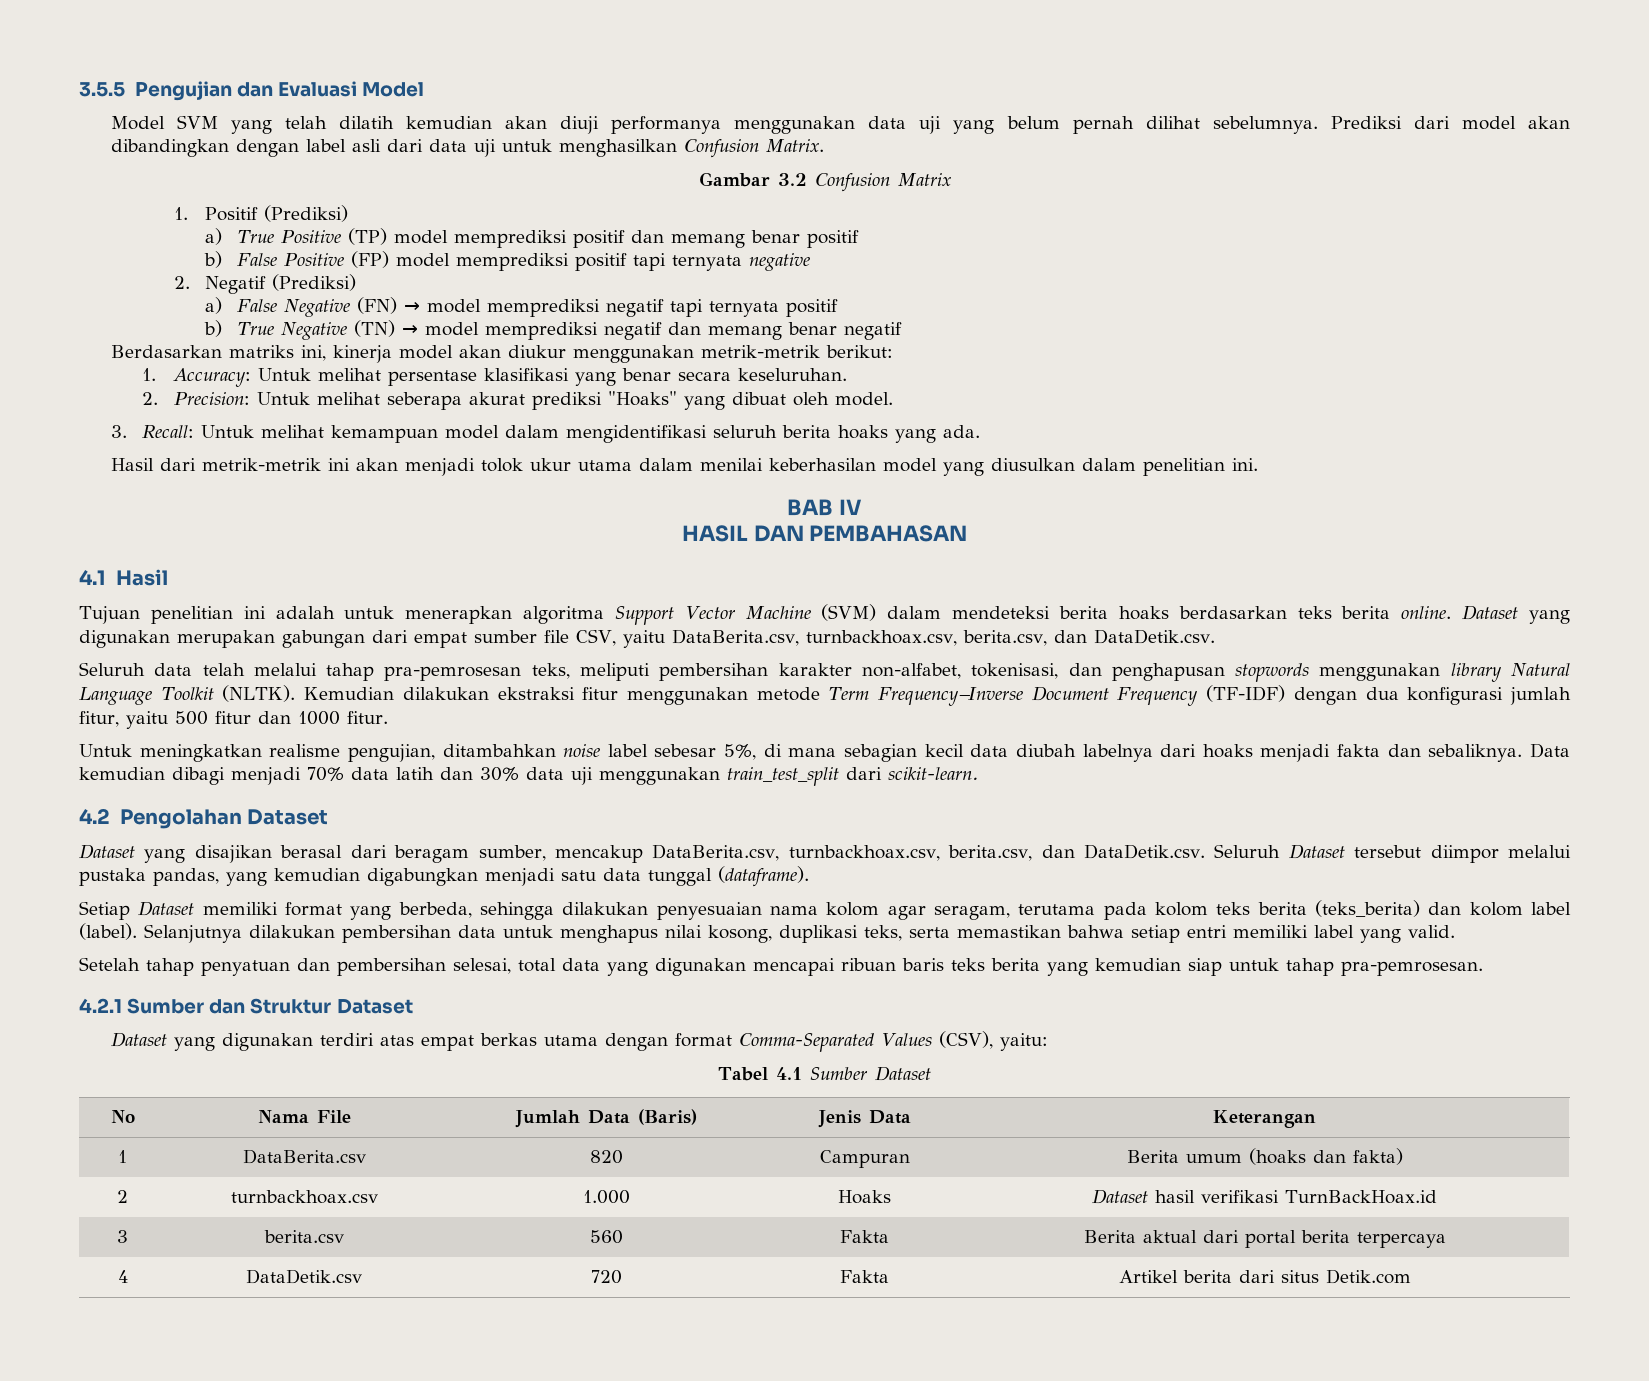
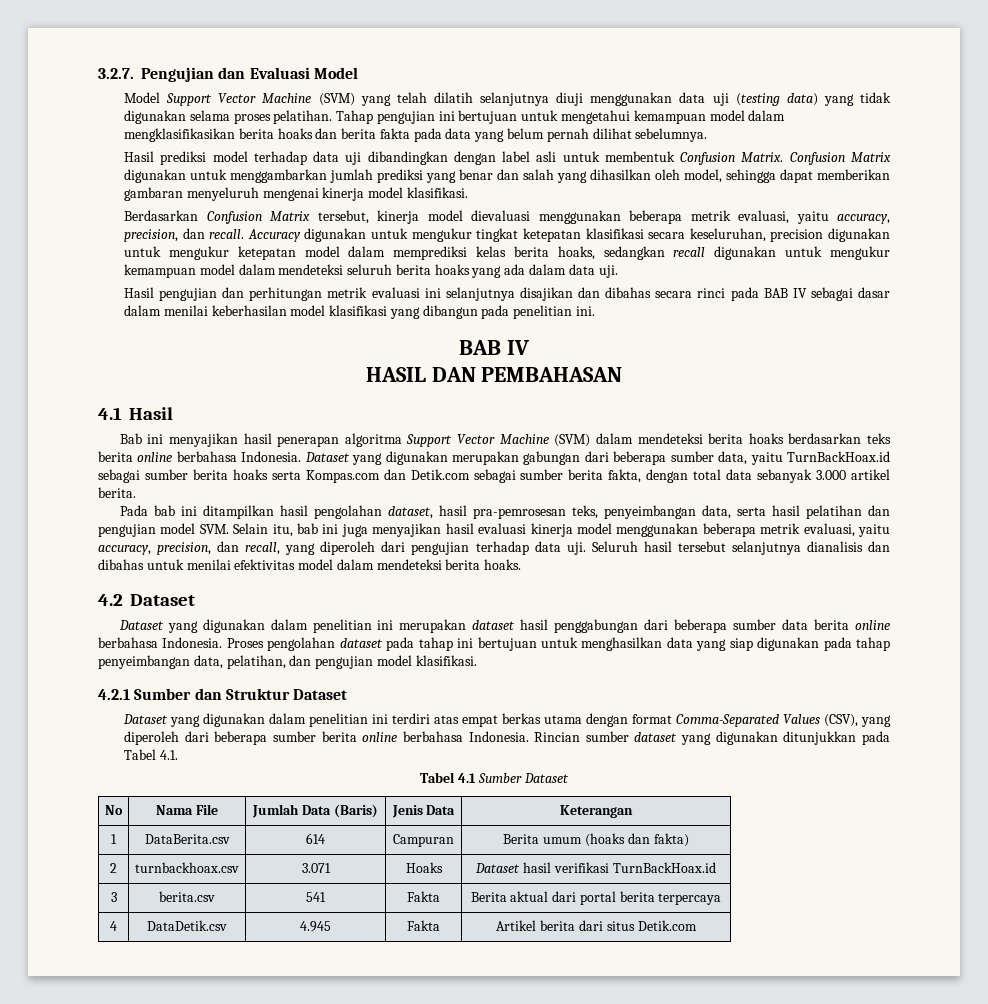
[79,82,125,97] 3.5.5 -> [98,68,134,79] 3.2.7.
[176,115,942,134] SVM yang telah dilatih kemudian akan diuji performanya menggunakan data uji -> [166,92,891,106] [124,110,786,124] [124,128,472,142] Support Vector Machine (SVM) yang telah dilatih selanjutnya diuji menggunakan data uji (testing data) yang tidak digunakan selama proses pelatihan. Tahap pengujian ini bertujuan untuk mengetahui kemampuan model dalam mengklasifikasikan berita hoaks dan berita fakta pada data
[1330,116,1571,130] [110,139,677,157] Prediksi dari model akan dibandingkan dengan label asli dari data uji untuk menghasilkan -> [124,151,675,165] // Hasil prediksi model terhadap data uji dibandingkan dengan label asli untuk membentuk
[698,172,951,192] [173,205,349,222] [205,228,859,248] [204,251,810,271] [173,274,357,294] [205,297,838,317] [204,320,902,340] [110,345,893,363] [142,368,847,387] [142,391,893,410] [110,425,708,443] // Gambar 3.2 Confusion Matrix // 1. Positif (Prediksi) // a) True Positive (TP) model memprediksi positif dan memang benar positif // b) False Positive (FP) model memprediksi positif tapi ternyata negative // 2. Negatif (Prediksi) // a) False Negative (FN) → model memprediksi negatif tapi ternyata positif // b) True Negative (TN) → model memprediksi negatif dan memang benar negatif // Berdasarkan matriks ini, kinerja model akan diukur menggunakan metrik-metrik berikut: // 1. Accuracy: Untuk melihat persentase klasifikasi yang benar secara keseluruhan. // 2. Precision: Untuk melihat seberapa akurat prediksi "Hoaks" yang dibuat oleh model. // 3. Recall: Untuk melihat kemampuan model dalam mengidentifikasi -> [789,152,891,165] [124,169,890,183] [124,187,468,201] [124,210,890,224] [124,228,890,242] [124,246,891,260] [124,264,344,278] Confusion Matrix digunakan untuk menggambarkan jumlah prediksi yang benar dan salah yang dihasilkan oleh model, sehingga dapat memberikan gambaran menyeluruh mengenai kinerja model klasifikasi. // Berdasarkan Confusion Matrix tersebut, kinerja model dievaluasi menggunakan beberapa metrik evaluasi, yaitu accuracy, precision, dan recall. Accuracy digunakan untuk mengukur tingkat ketepatan klasifikasi secara keseluruhan, precision digunakan untuk mengukur ketepatan model dalam memprediksi kelas berita hoaks, sedangkan recall digunakan untuk mengukur kemampuan model dalam mendeteksi
[943,425,981,438] [110,458,1136,476] ada. // Hasil dari metrik-metrik ini akan menjadi tolok ukur utama dalam menilai keberhasilan model yang diusulkan dalam -> [504,264,618,278] [124,287,891,301] [124,305,510,319] ada dalam data uji. // Hasil pengujian dan perhitungan metrik evaluasi ini selanjutnya disajikan dan dibahas secara rinci pada BAB IV sebagai dasar dalam menilai keberhasilan model klasifikasi yang dibangun pada
[79,606,513,624] Tujuan penelitian ini adalah untuk menerapkan -> [119,433,340,447] Bab ini menyajikan hasil penerapan
[1401,606,1452,619] online. -> [137,451,302,462] online berbahasa Indonesia.
[414,629,1215,648] [79,662,1570,682] [79,685,1572,706] [79,711,388,729] [79,743,1571,762] [79,767,979,786] empat sumber file CSV, yaitu DataBerita.csv, turnbackhoax.csv, berita.csv, dan DataDetik.csv. // Seluruh data telah melalui tahap pra-pemrosesan teks, meliputi pembersihan karakter non-alfabet, tokenisasi, dan penghapusan stopwords menggunakan library Natural Language Toolkit (NLTK). Kemudian dilakukan ekstraksi fitur menggunakan metode Term Frequency–Inverse Document Frequency (TF-IDF) dengan dua konfigurasi jumlah fitur, yaitu 500 fitur dan 1000 fitur. // Untuk meningkatkan realisme pengujian, ditambahkan noise label sebesar 5%, di mana sebagian kecil data diubah labelnya dari hoaks menjadi fakta dan sebaliknya. Data kemudian dibagi menjadi 70% data latih dan 30% data uji menggunakan train_test_split dari scikit-learn. -> [613,451,891,465] [98,469,891,483] [98,487,136,498] [119,505,890,519] [98,523,890,537] [98,541,890,555] [98,559,522,570] beberapa sumber data, yaitu TurnBackHoax.id sebagai sumber berita hoaks serta Kompas.com dan Detik.com sebagai sumber berita fakta, dengan total data sebanyak 3.000 artikel berita. // Pada bab ini ditampilkan hasil pengolahan dataset, hasil pra-pemrosesan teks, penyeimbangan data, serta hasil pelatihan dan pengujian model SVM. Selain itu, bab ini juga menyajikan hasil evaluasi kinerja model menggunakan beberapa metrik evaluasi, yaitu accuracy, precision, dan recall, yang diperoleh dari pengujian terhadap data uji. Seluruh hasil tersebut selanjutnya dianalisis dan dibahas untuk menilai efektivitas model dalam mendeteksi berita hoaks.
[119,809,328,829] [79,844,1571,863] [79,866,809,887] [79,900,1571,920] [79,923,1455,943] [79,957,1483,976] Pengolahan Dataset // Dataset yang disajikan berasal dari beragam sumber, mencakup DataBerita.csv, turnbackhoax.csv, berita.csv, dan DataDetik.csv. Seluruh Dataset tersebut diimpor melalui pustaka pandas, yang kemudian digabungkan menjadi satu data tunggal (dataframe). // Setiap Dataset memiliki format yang berbeda, sehingga dilakukan penyesuaian nama kolom agar seragam, terutama pada kolom teks berita (teks_berita) dan kolom label (label). Selanjutnya dilakukan pembersihan data untuk menghapus nilai kosong, duplikasi teks, serta memastikan bahwa setiap entri memiliki label yang valid. // Setelah tahap penyatuan dan pembersihan selesai, total data yang digunakan mencapai ribuan baris teks berita yang kemudian siap untuk tahap pra-pemrosesan. -> [130,594,195,606] [118,619,890,633] [98,637,890,651] [98,655,477,669] Dataset // Dataset yang digunakan dalam penelitian ini merupakan dataset hasil penggabungan dari beberapa sumber data berita online berbahasa Indonesia. Proses pengolahan dataset pada tahap ini bertujuan untuk menghasilkan data yang siap digunakan pada tahap penyeimbangan data, pelatihan, dan pengujian model klasifikasi.
(313, 1042) none -> [269,713,389,727] dalam penelitian ini
[999,1033,1048,1051] yaitu: -> [860,715,891,727] [124,731,890,745] [124,749,178,760] yang diperoleh dari beberapa sumber berita online berbahasa Indonesia. Rincian sumber dataset yang digunakan ditunjukkan pada Tabel 4.1.
[589,1150,623,1164] 820 -> [306,833,325,844] 614
[582,1190,630,1204] 1.000 -> [301,863,331,873] 3.071
[589,1230,623,1244] 560 -> [306,892,326,902] 541
[590,1270,622,1284] 720 -> [300,921,331,932] 4.945

